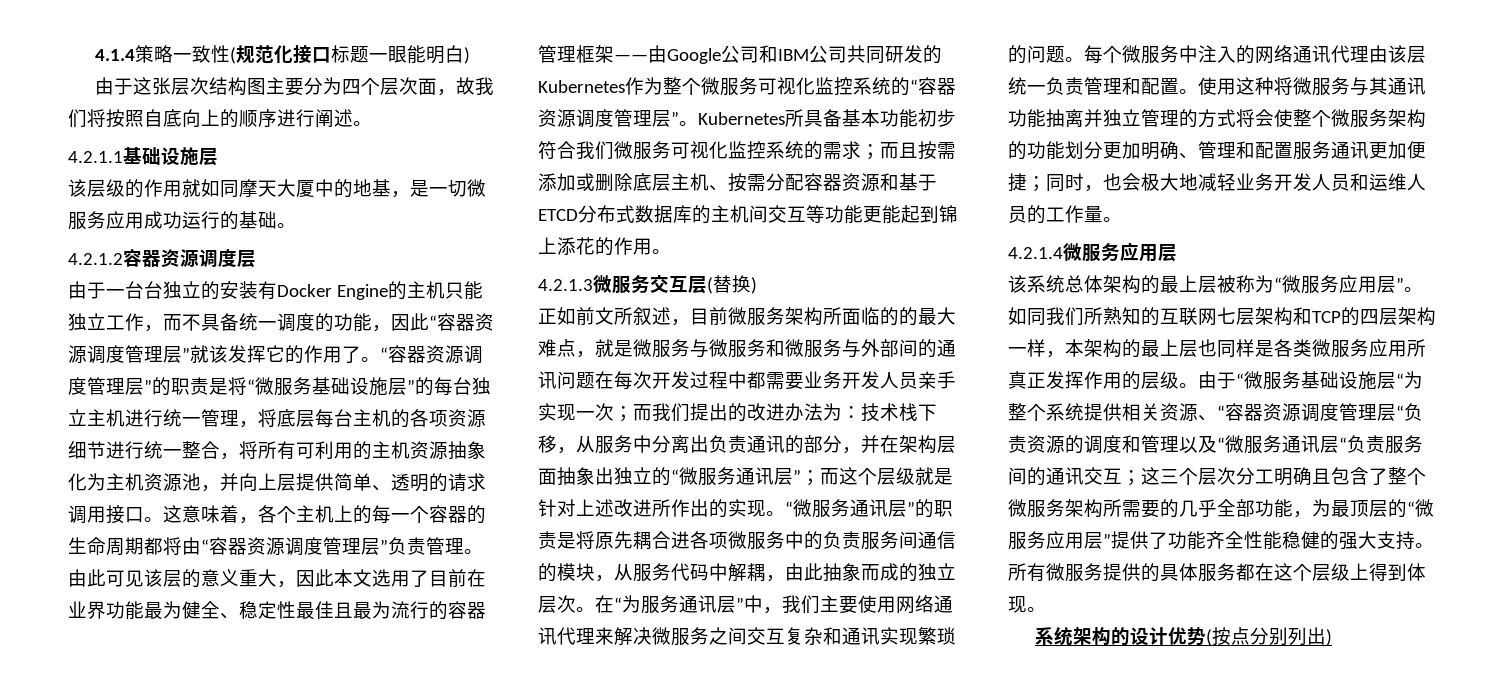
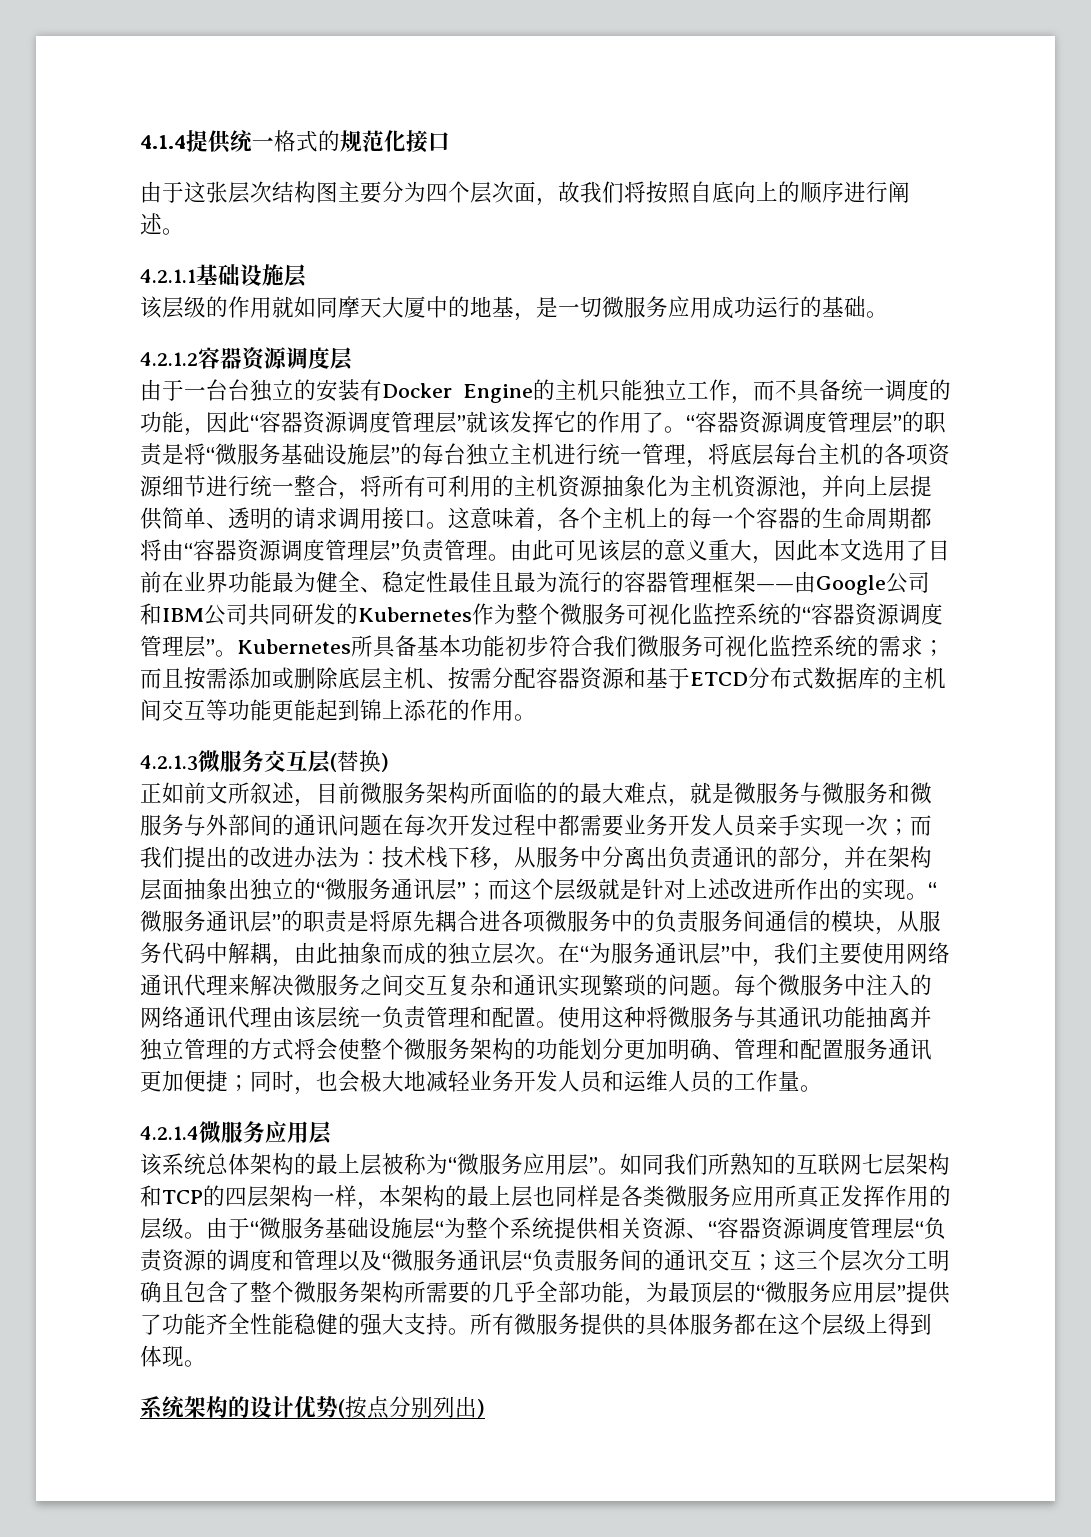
[135,45,237,64] 策略一致性( -> [186,130,340,154] 提供统一格式的
[331,45,471,64] 标题一眼能明白) -> (450, 142) none

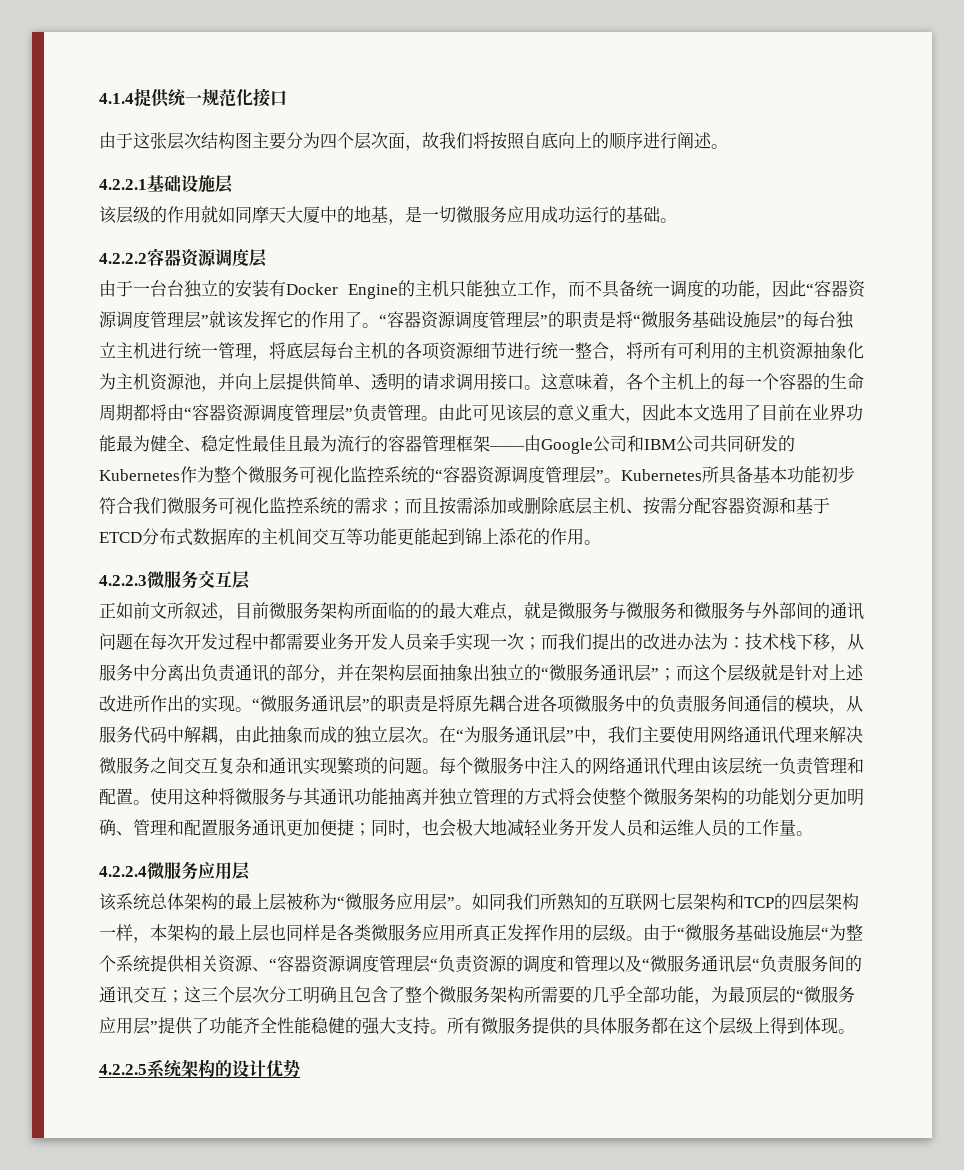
[274,130,340,152] 格式的 -> (202, 99) none
[140,269,196,283] 4.2.1.1 -> [99,179,147,190] 4.2.2.1
[140,352,198,366] 4.2.1.2 -> [99,253,147,264] 4.2.2.2
[140,755,198,771] 4.2.1.3 -> [99,575,147,586] 4.2.2.3
[330,750,389,772] (替换) -> (250, 580) none
[140,1126,199,1140] 4.2.1.4 -> [99,866,147,877] 4.2.2.4
(206, 1363) none -> [99,1064,147,1075] 4.2.2.5
[338,1396,485,1419] (按点分别列出) -> (300, 1068) none

